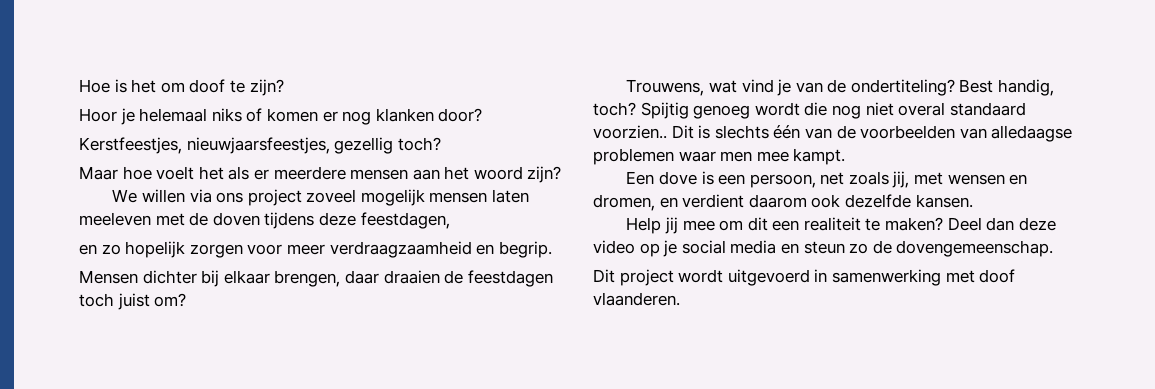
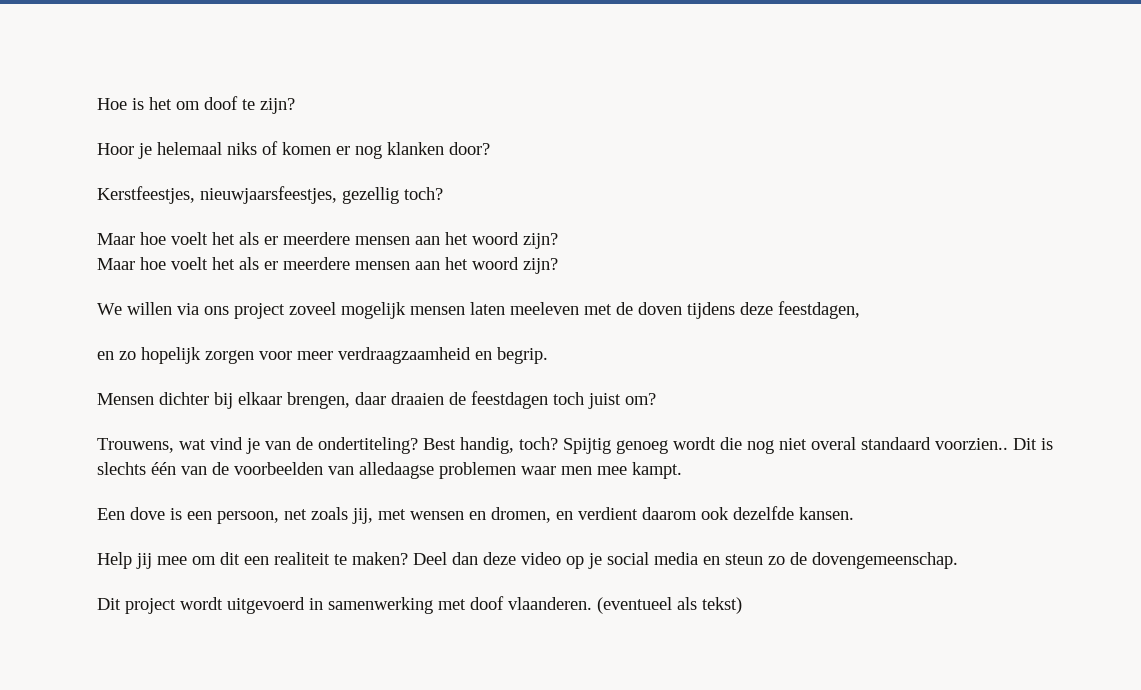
(562, 174) none -> [97,257,558,274] // Maar hoe voelt het als er meerdere mensen aan het woord zijn?
(680, 299) none -> [597,597,742,614] (eventueel als tekst)

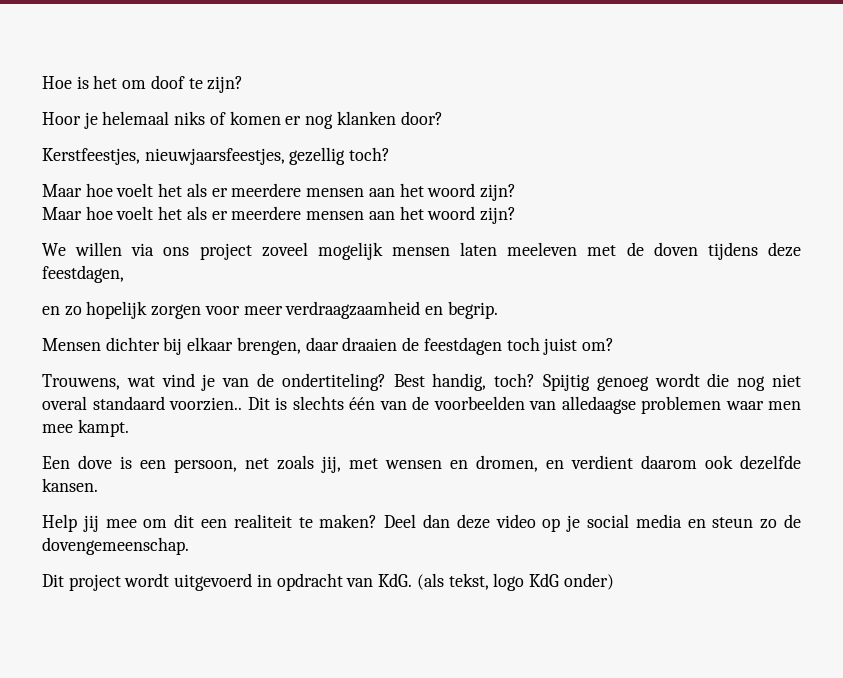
[328,596,742,614] samenwerking met doof vlaanderen. (eventueel als tekst) -> [276,573,614,591] opdracht van KdG. (als tekst, logo KdG onder)

